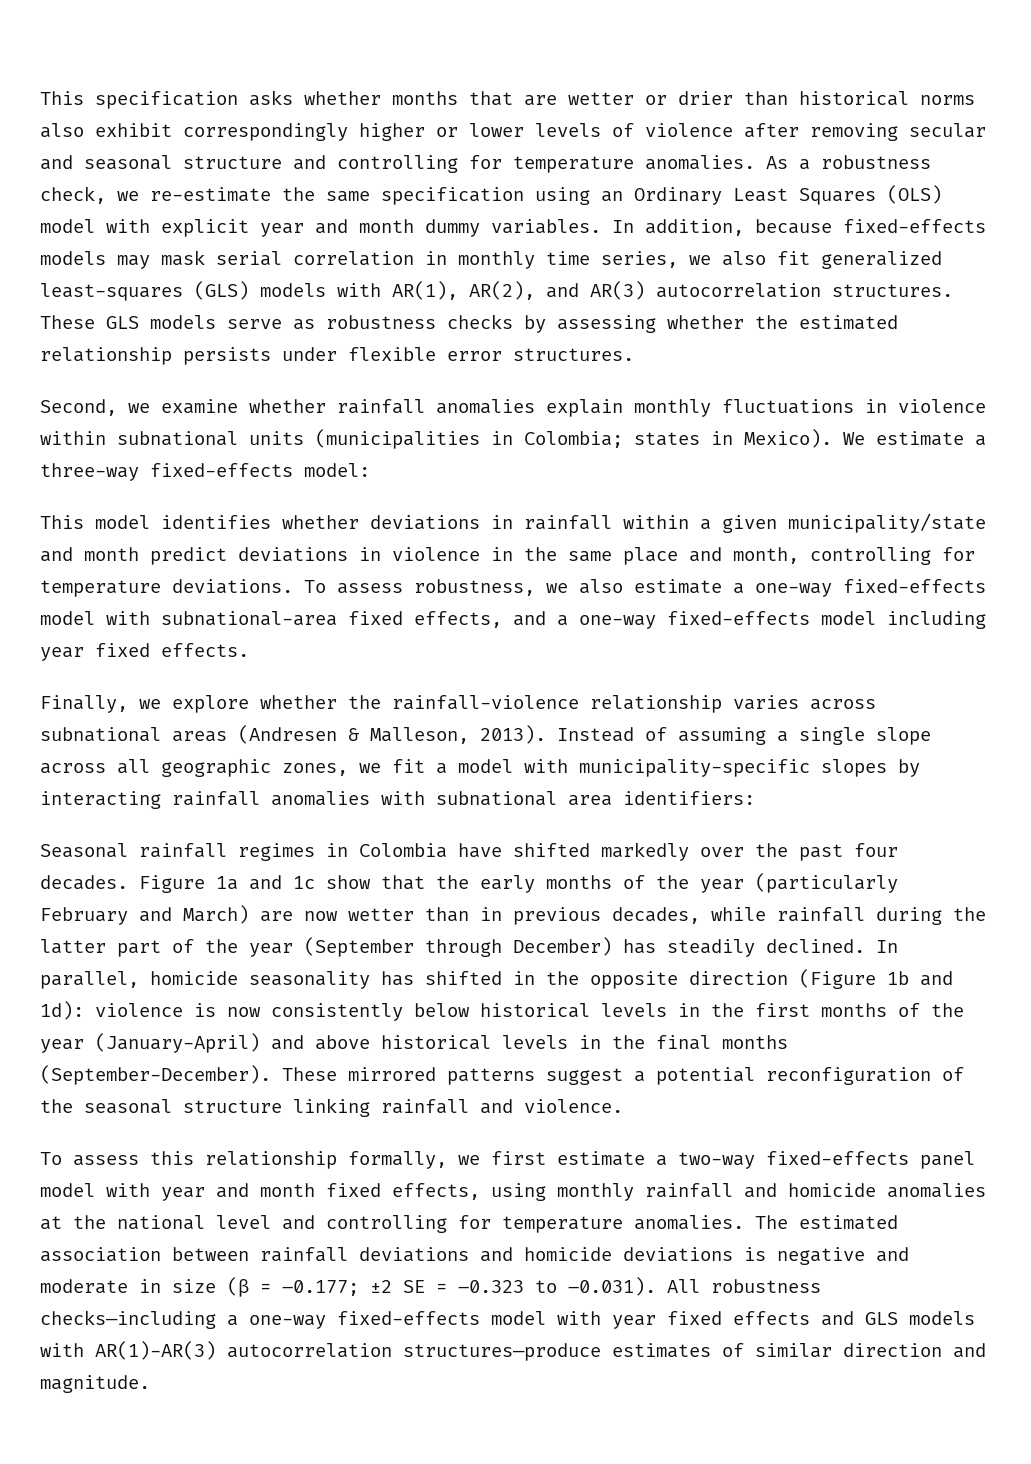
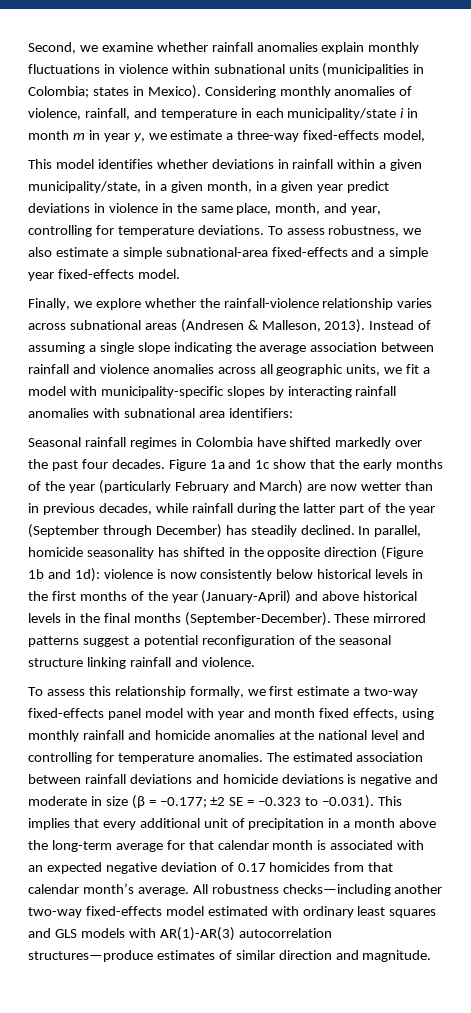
[40,90,975,109] [40,123,986,141] [40,155,931,173] [40,185,942,205] [40,219,986,237] [40,250,942,269] [40,281,953,301] [40,314,898,333] [40,347,634,365] This specification asks whether months that are wetter or drier than historical norms also exhibit correspondingly higher or lower levels of violence after removing secular and seasonal structure and controlling for temperature anomalies. As a robustness check, we re-estimate the same specification using an Ordinary Least Squares (OLS) model with explicit year and month dummy variables. In addition, because fixed-effects models may mask serial correlation in monthly time series, we also fit generalized least-squares (GLS) models with AR(1), AR(2), and AR(3) autocorrelation structures. These GLS models serve as robustness checks by assessing whether the estimated relationship persists under flexible error structures. // -> (28, 48) none
[843,432,865,445] We -> [204,86,413,98] [28,108,419,120] [28,130,167,142] Considering monthly anomalies of violence, rainfall, and temperature in each municipality/state i in month m in year y, we
[304,463,370,477] model: -> [383,130,426,142] model,
[788,513,986,533] [40,547,139,562] municipality/state and month -> [28,181,344,193] municipality/state, in a given month, in a given year
[623,547,799,565] place and month, -> [236,203,382,215] place, month, and year,
[755,579,986,597] [40,611,986,629] [40,643,249,661] one-way fixed-effects model with subnational-area fixed effects, and a one-way fixed-effects model including year fixed effects. -> [122,247,429,259] [28,269,180,281] simple subnational-area fixed-effects and a simple year fixed-effects model.
(931, 736) none -> [173,342,435,354] [28,364,214,374] indicating the average association between rainfall and violence anomalies
[282,763,348,776] zones, -> [346,364,381,376] units,
[667,1279,821,1293] [40,1310,810,1329] All robustness checks—including a one-way fixed-effects model with year fixed effects -> [377,796,402,806] [28,818,437,830] [28,840,425,852] [28,862,394,874] [28,883,443,896] [28,906,437,918] This implies that every additional unit of precipitation in a month above the long-term average for that calendar month is associated with an expected negative deviation of 0.17 homicides from that calendar month’s average. All robustness checks—including another two-way fixed-effects model estimated with ordinary least squares

